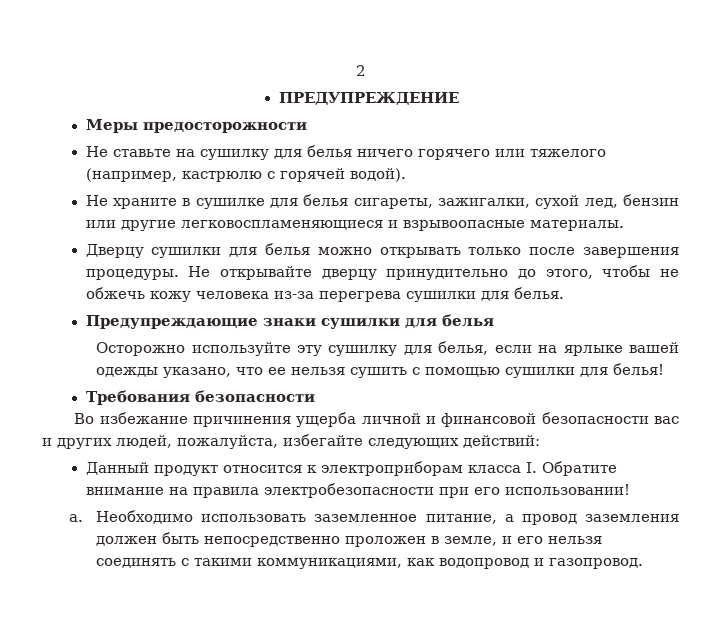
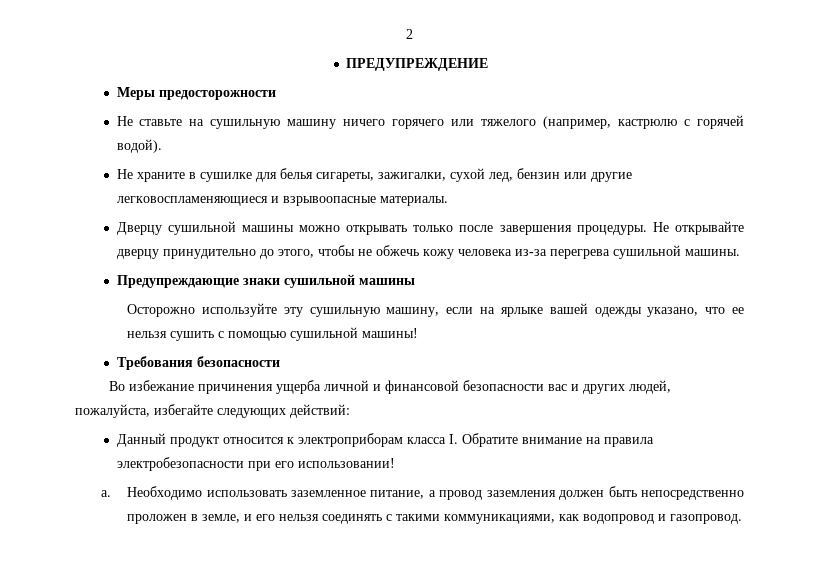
[199,145,352,160] сушилку для белья -> [210,119,337,129] сушильную машину
[151,243,310,258] сушилки для белья -> [167,221,294,235] сушильной машины
[405,287,564,302] сушилки для белья. -> [612,245,740,259] сушильной машины.
[320,314,494,329] сушилки для белья -> [283,274,415,288] сушильной машины
[328,341,489,356] сушилку для белья, -> [309,307,440,317] сушильную машину,
[505,363,665,378] сушилки для белья! -> [290,327,419,341] сушильной машины!

